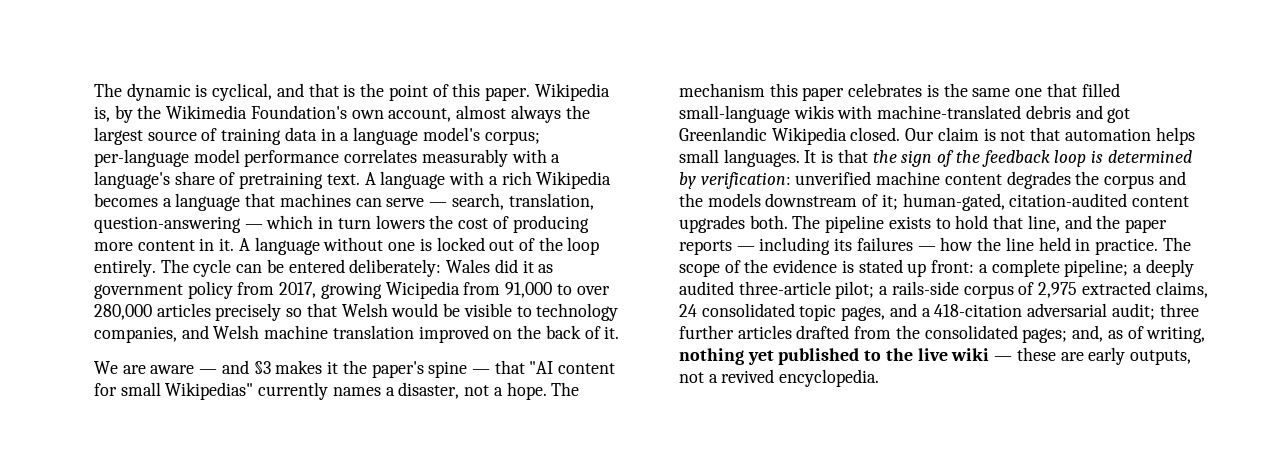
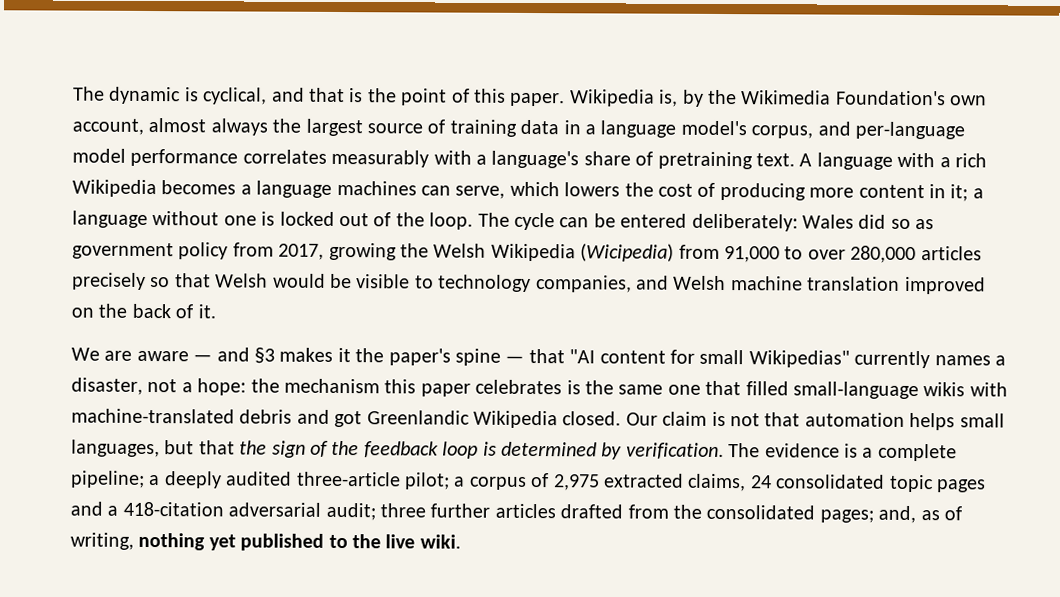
[484,131,540,145] corpus; -> [751,121,851,139] corpus, and
[245,193,276,207] that -> (333, 189) none
[386,193,594,210] [94,215,371,233] serve — search, translation, question-answering — which in turn -> [455,181,560,199] serve, which
[219,238,250,251] it. A -> [950,184,984,202] it; a
[567,237,600,255] [94,259,156,277] loop entirely. -> [429,212,474,230] loop.
[522,260,534,273] it -> [890,218,911,229] so
[385,281,460,299] Wicipedia -> [400,243,675,262] the Welsh Wikipedia (Wicipedia)
[506,382,580,400] hope. The -> [197,378,280,396] hope: the
[723,149,834,167] languages. It is -> [71,439,195,458] languages, but
[700,171,1186,189] [679,193,1190,211] [679,215,1167,233] [679,237,1191,255] [679,259,975,277] verification: unverified machine content degrades the corpus and the models downstream of it; human-gated, citation-audited content upgrades both. The pipeline exists to hold that line, and the paper reports — including its failures — how the line held in practice. The scope of the evidence is stated up front: -> [625,442,858,460] verification. The evidence is
[891,281,959,295] rails-side -> (466, 481) none
[841,306,886,321] pages, -> [935,479,986,493] pages
[951,347,1191,365] [679,369,880,387] wiki — these are early outputs, not a revived encyclopedia. -> [419,534,461,549] wiki.

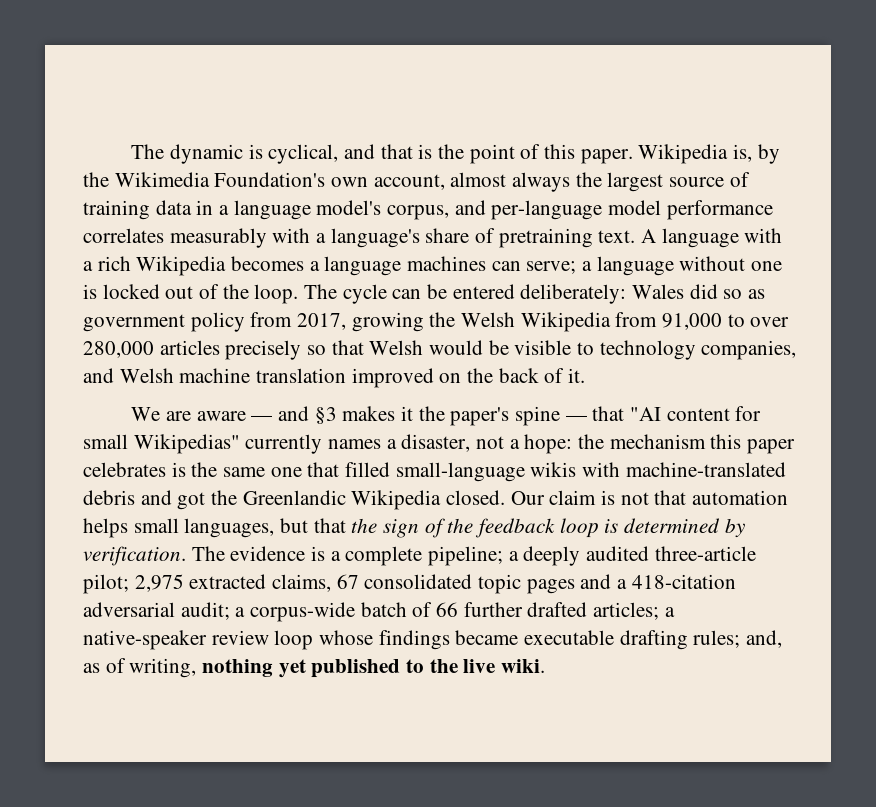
[455,181,969,202] serve, which lowers the cost of producing more content in it; -> [526,261,577,274] serve;
[580,243,675,262] (Wicipedia) -> (611, 322) none
(363, 419) none -> [211,490,238,505] the
[454,473,550,490] a corpus of -> (129, 584) none
[750,475,772,489] 24 -> [336,574,359,589] 67
[380,503,874,523] three further articles drafted from the consolidated pages; -> [235,602,675,622] [83,630,741,650] a corpus-wide batch of 66 further drafted articles; a native-speaker review loop whose findings became executable drafting rules;

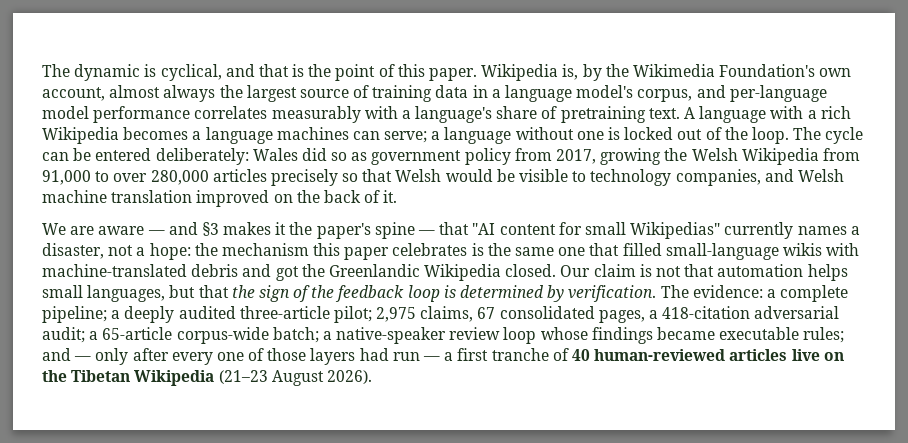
[230,546,326,561] evidence is -> [692,285,763,298] evidence:
[189,574,267,589] extracted -> (417, 314) none
[478,574,612,594] topic pages and -> [598,310,645,323] pages,
[250,602,660,622] corpus-wide batch of 66 further drafted articles; -> [102,327,319,344] 65-article corpus-wide batch;
[619,630,783,650] [83,658,546,678] drafting rules; and, as of writing, nothing yet published to the live wiki. -> [803,327,845,343] [42,348,844,365] [42,370,372,386] rules; and — only after every one of those layers had run — a first tranche of 40 human-reviewed articles live on the Tibetan Wikipedia (21–23 August 2026).

